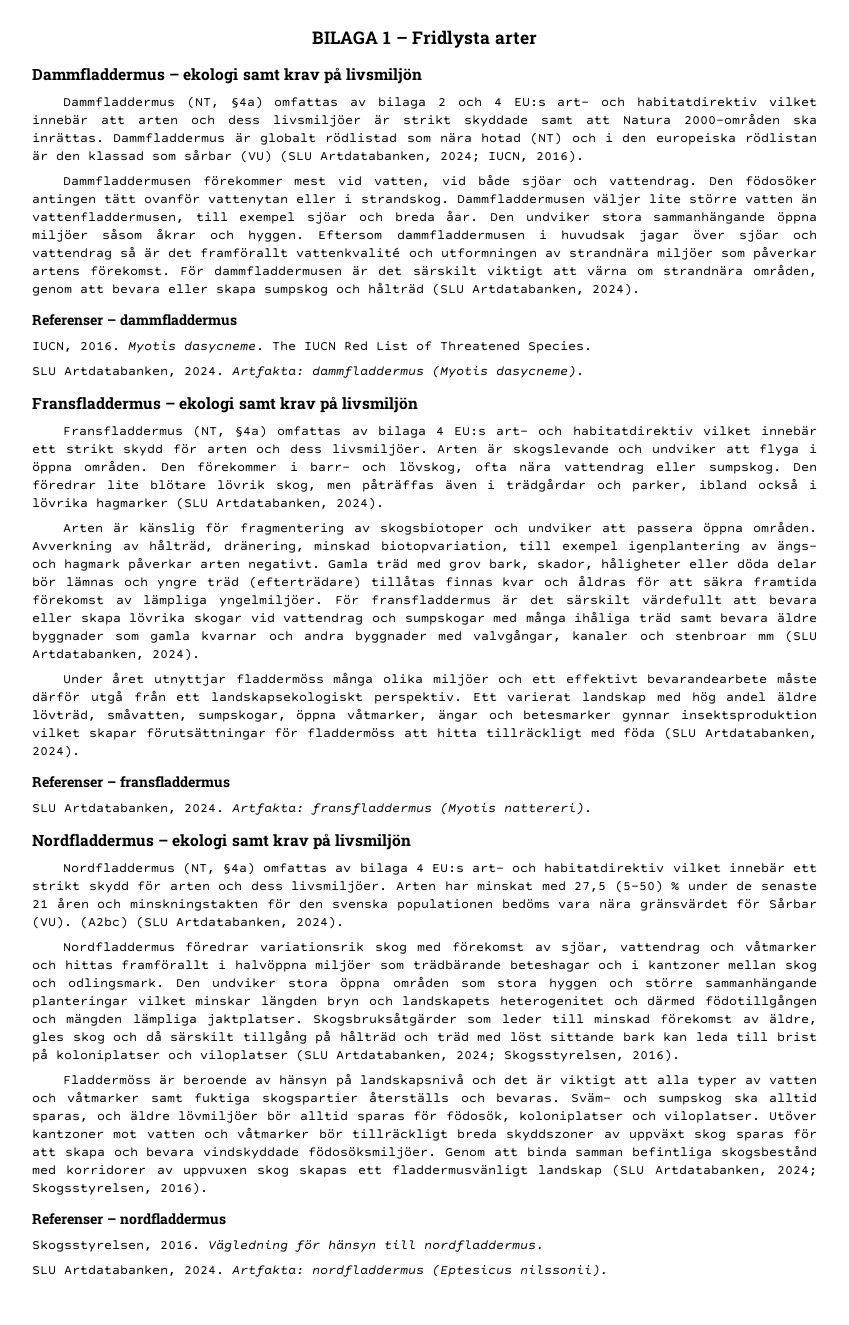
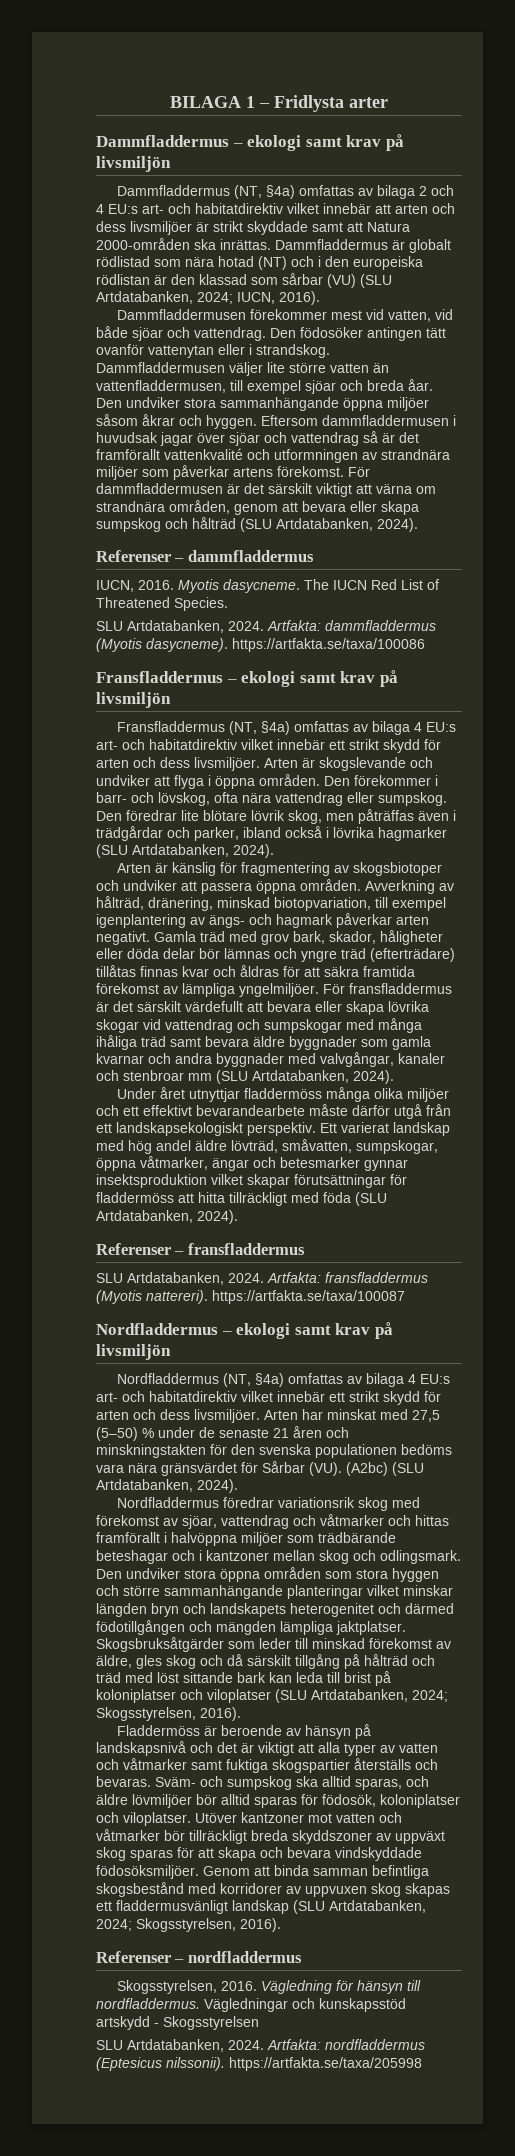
(584, 371) none -> [232,638,425,652] https://artfakta.se/taxa/100086
(592, 808) none -> [212,1290,405,1304] https://artfakta.se/taxa/100087
(544, 1246) none -> [204,1998,406,2012] [96,2016,259,2030] Vägledningar och kunskapsstöd artskydd - Skogsstyrelsen
(608, 1270) none -> [229,2057,422,2071] https://artfakta.se/taxa/205998

